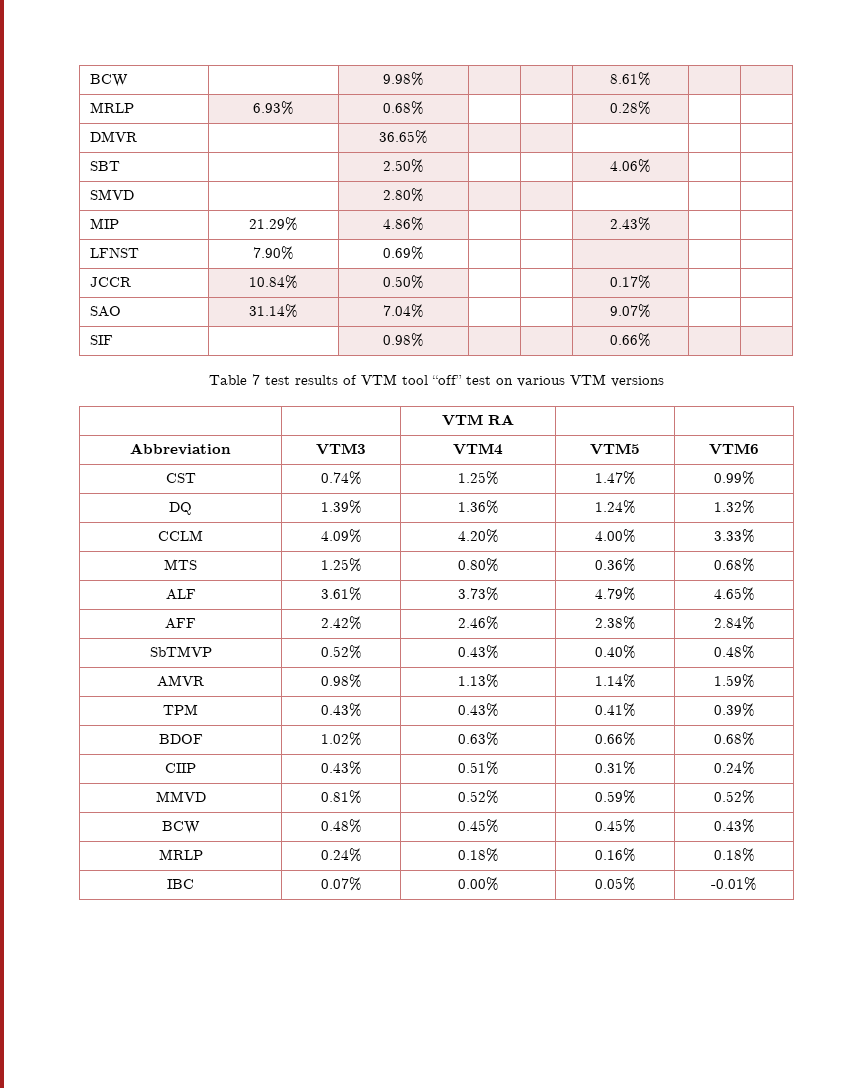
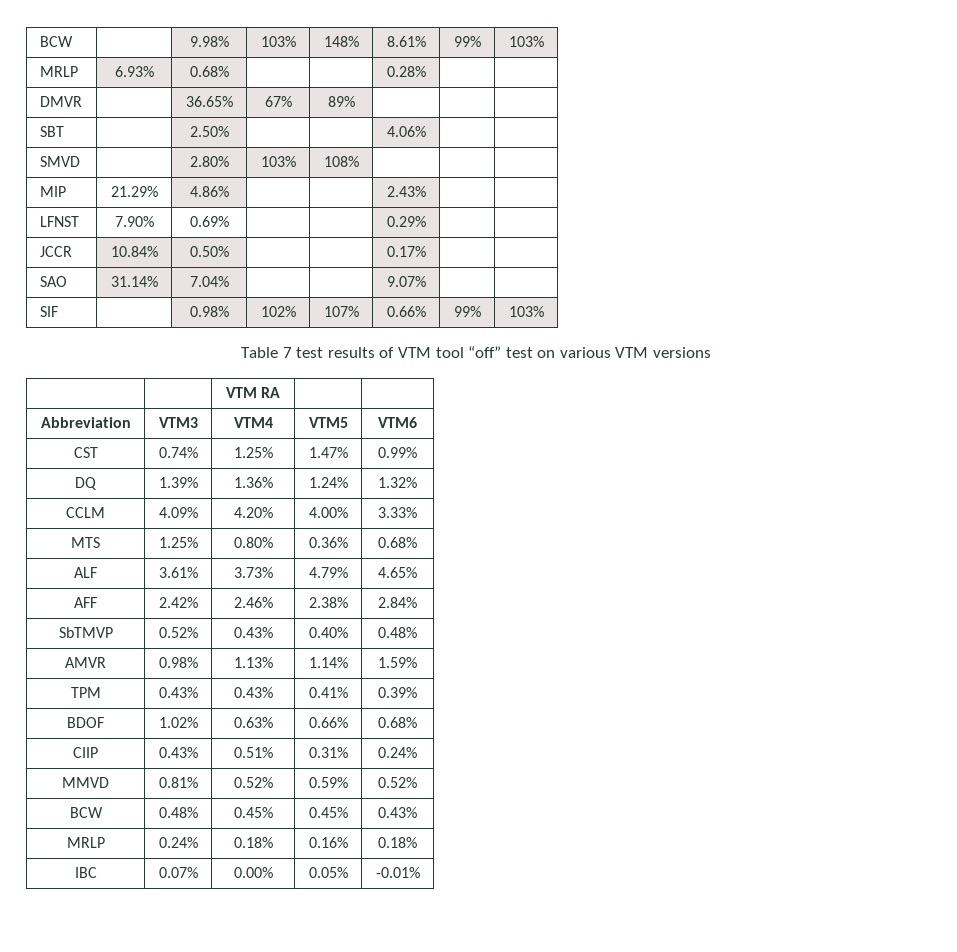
(424, 79) | -> [260,36,296,47] [323,36,359,47] 103% | 148%
(651, 79) | -> [453,36,481,47] [508,36,544,47] 99% | 103%
(428, 137) | -> [264,96,292,107] [327,96,355,107] 67% | 89%
(424, 195) | -> [260,156,296,167] [323,156,359,167] 103% | 108%
(424, 253) none -> [386,216,426,227] 0.29%
[610,333,651,347] | | 0.66% | | -> [260,306,296,317] [323,306,359,317] [386,306,426,317] [453,306,481,317] [508,306,544,317] 102% | 107% | 0.66% | 99% | 103%

